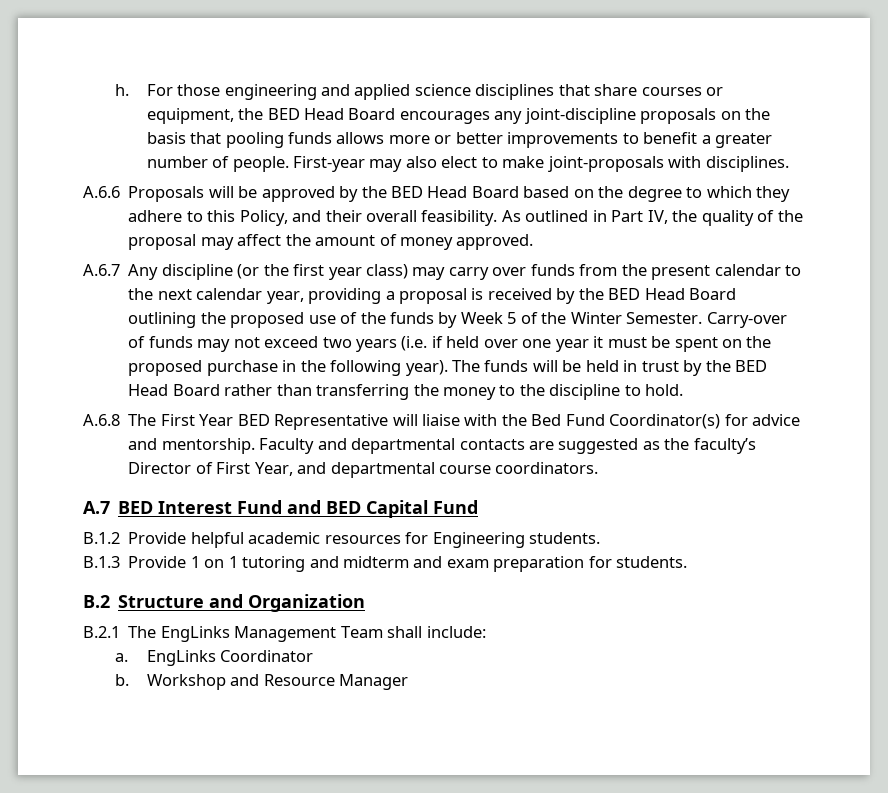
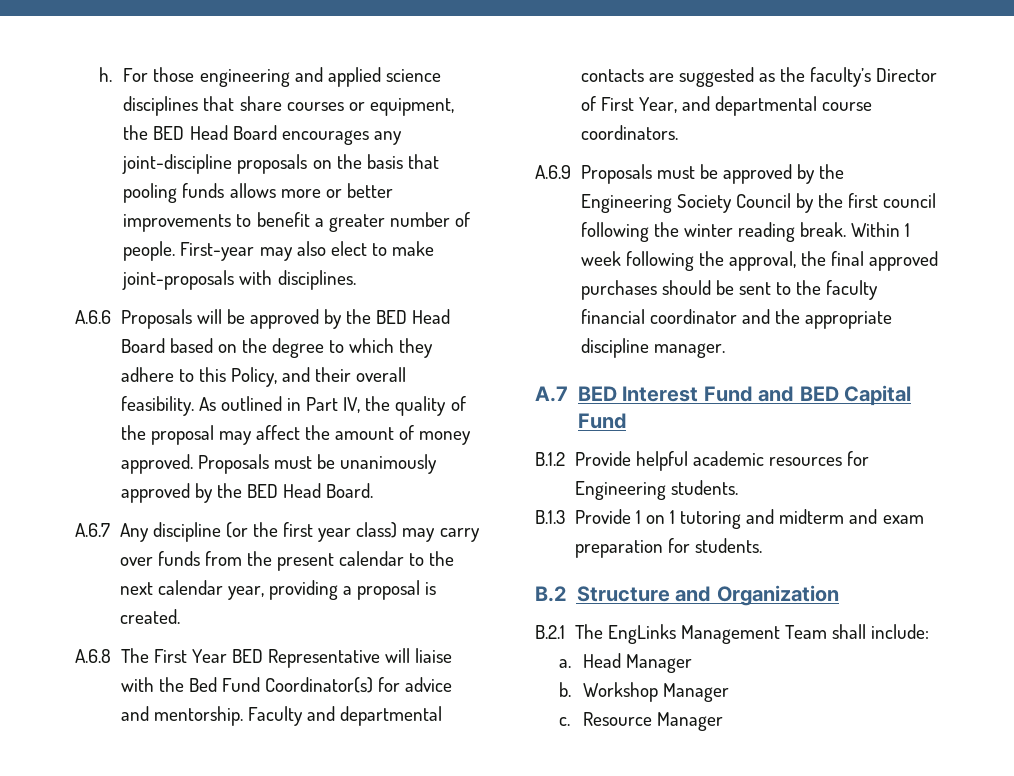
(534, 242) none -> [197,454,438,474] [120,483,374,503] Proposals must be unanimously approved by the BED Head Board.
[487,288,737,304] [128,312,787,328] [128,336,772,352] [128,360,768,376] [128,384,684,400] received by the BED Head Board outlining the proposed use of the funds by Week 5 of the Winter Semester. Carry-over of funds may not exceed two years (i.e. if held over one year it must be spent on the proposed purchase in the following year). The funds will be held in trust by the BED Head Board rather than transferring the money to the discipline to hold. -> [119,609,180,624] created.
(599, 468) none -> [535,164,845,184] [580,193,937,213] [580,222,911,242] [580,251,939,271] [580,280,879,300] [580,309,893,329] [580,338,725,358] // A.6.9 Proposals must be approved by the Engineering Society Council by the first council following the winter reading break. Within 1 week following the approval, the final approved purchases should be sent to the faculty financial coordinator and the appropriate discipline manager.
[146,650,314,666] EngLinks Coordinator -> [583,653,693,673] Head Manager
[230,674,260,686] and -> [663,683,730,702] [559,717,571,726] Manager // c.

